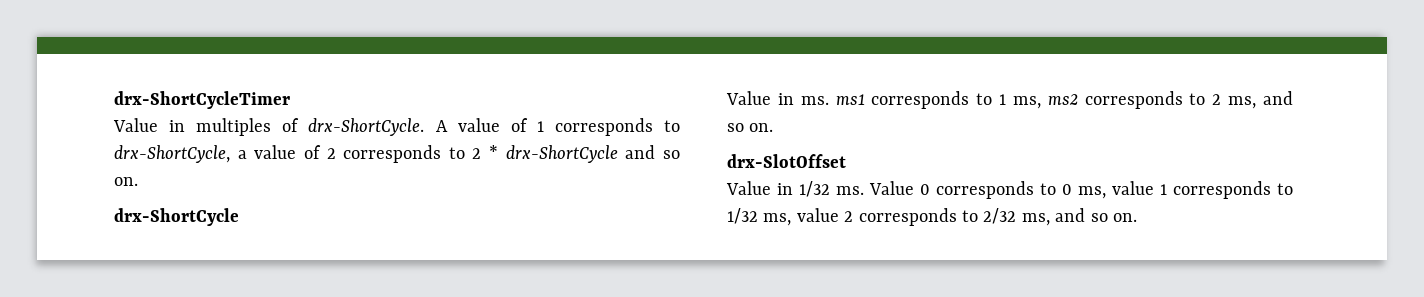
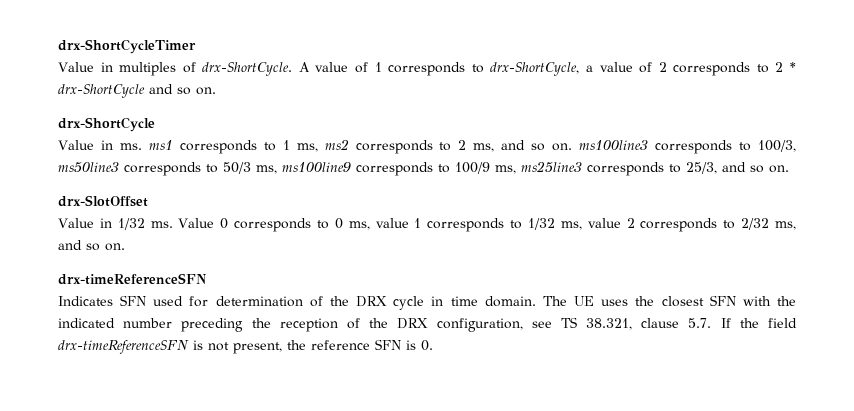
(774, 127) none -> [579,140,796,154] [58,161,789,176] ms100line3 corresponds to 100/3, ms50line3 corresponds to 50/3 ms, ms100line9 corresponds to 100/9 ms, ms25line3 corresponds to 25/3, and so on.
(1137, 217) none -> [58,273,207,285] [58,295,796,310] [58,317,797,332] [58,339,433,354] // drx-timeReferenceSFN // Indicates SFN used for determination of the DRX cycle in time domain. The UE uses the closest SFN with the indicated number preceding the reception of the DRX configuration, see TS 38.321, clause 5.7. If the field drx-timeReferenceSFN is not present, the reference SFN is 0.

